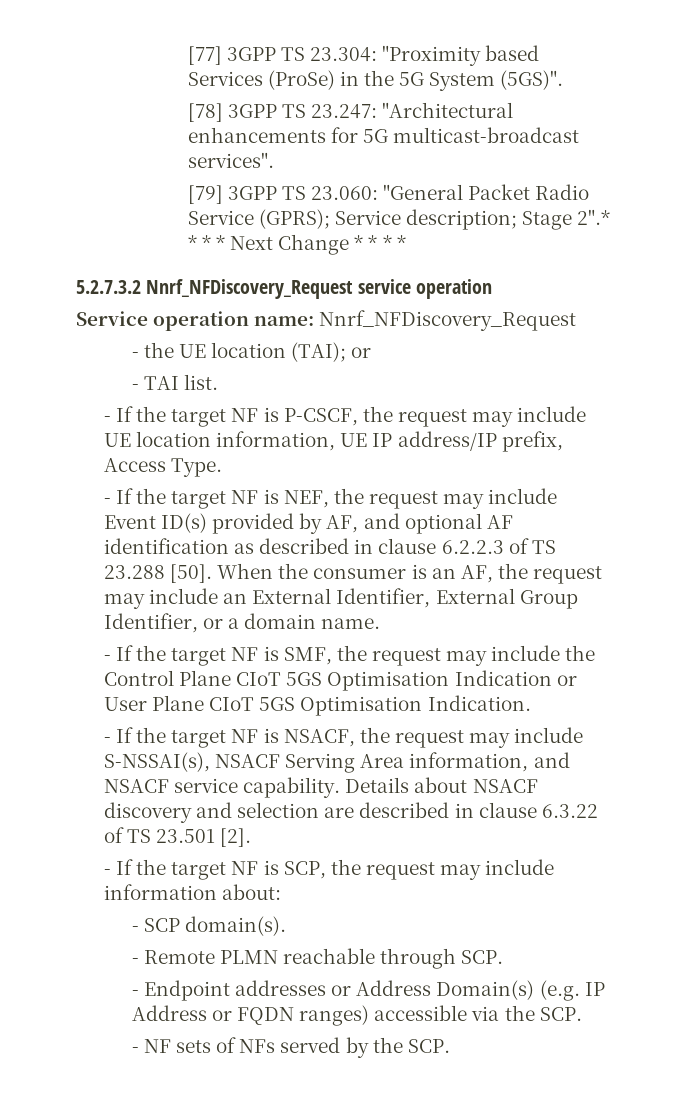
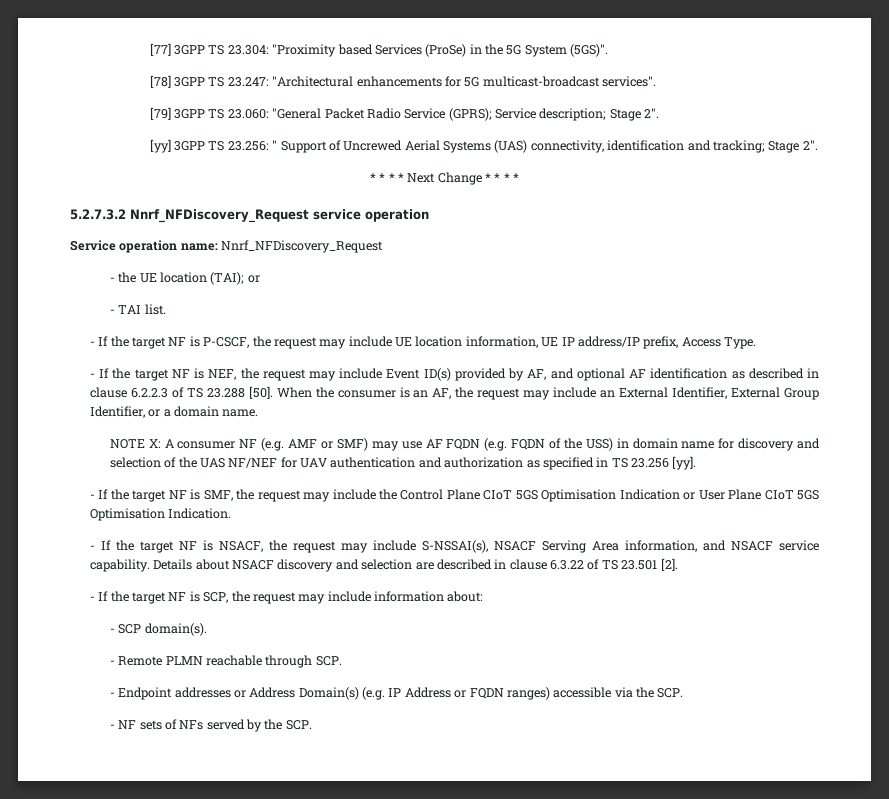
[577,209,611,225] 2".* -> [644,108,660,118] [149,139,818,153] [369,173,376,182] 2". // [yy] 3GPP TS 23.256: " Support of Uncrewed Aerial Systems (UAS) connectivity, identification and tracking; Stage 2". // *
(381, 623) none -> [109,438,820,451] [109,456,697,470] // NOTE X: A consumer NF (e.g. AMF or SMF) may use AF FQDN (e.g. FQDN of the USS) in domain name for discovery and selection of the UAS NF/NEF for UAV authentication and authorization as specified in TS 23.256 [yy].

